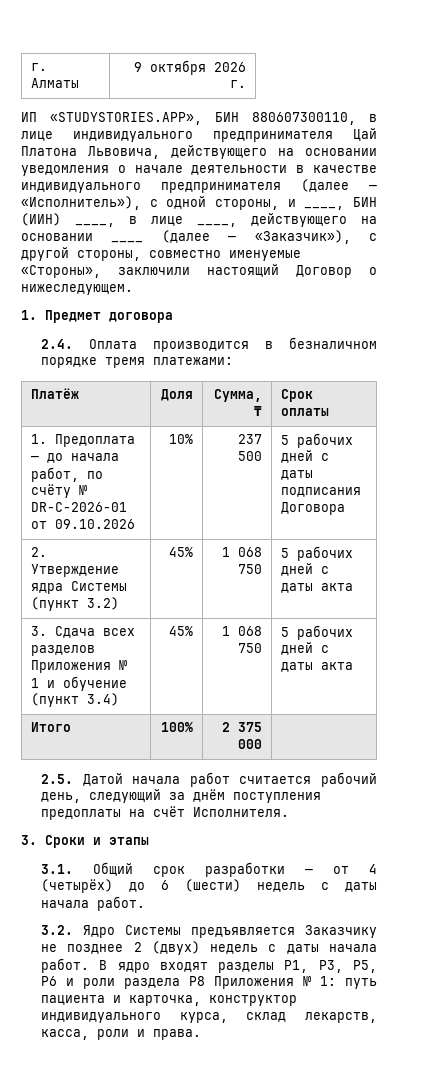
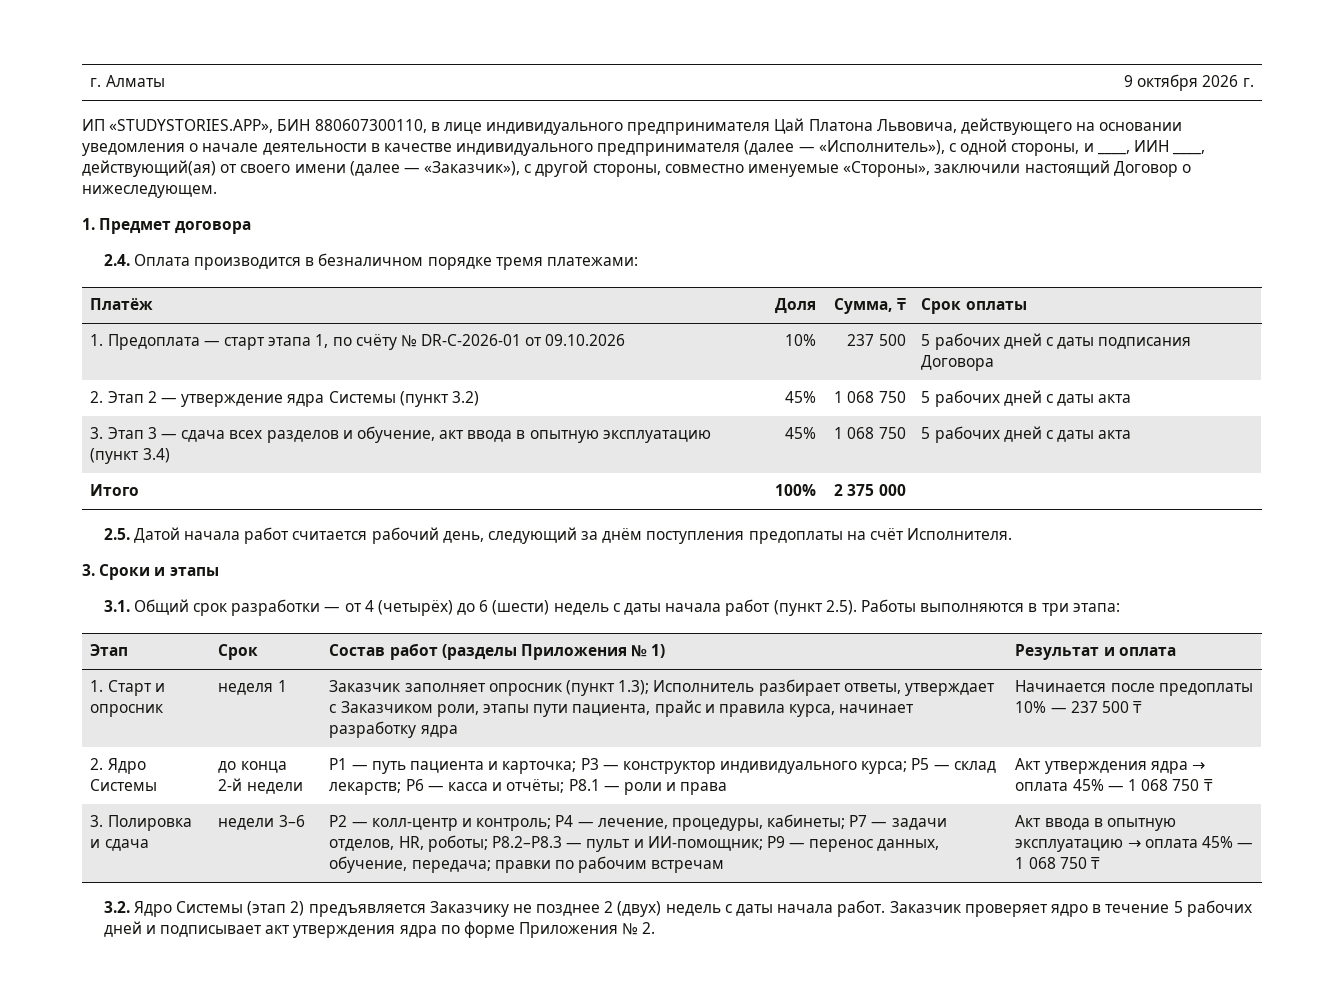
[353,197,378,207] [21,213,377,227] [21,233,93,241] [111,241,144,243] БИН (ИИН) ____, в лице ____, действующего на основании ____ -> [1133,140,1206,155] [82,160,346,177] ИИН ____, действующий(ая) от своего имени
[46,453,119,463] [30,467,79,482] до начала работ, -> [223,334,329,350] старт этапа 1,
[30,564,119,577] Утверждение -> [107,391,284,407] Этап 2 — утверждение
[54,626,135,638] [30,645,95,656] [30,660,127,673] [30,676,127,691] Сдача всех разделов Приложения № 1 и обучение -> [107,426,711,443] Этап 3 — сдача всех разделов и обучение, акт ввода в опытную эксплуатацию
[97,896,146,911] работ. -> [725,599,1120,616] [90,644,129,656] [218,644,259,660] [329,643,666,660] [1015,644,1176,660] [90,680,165,696] [90,704,165,717] [218,680,287,695] [329,679,995,696] [329,700,915,717] [329,721,458,738] [1015,680,1253,696] [1015,701,1143,713] [90,758,146,774] [90,779,158,791] [218,761,287,773] [218,778,303,794] [329,758,996,774] [329,779,728,795] [1015,758,1205,774] [1015,779,1213,791] [90,815,192,831] [90,839,149,851] [218,815,305,830] [329,814,947,831] [329,835,940,852] [329,856,725,873] [1015,815,1176,831] [1015,836,1254,852] [1015,857,1100,869] работ (пункт 2.5). Работы выполняются в три этапа: // Этап | Срок | Состав работ (разделы Приложения № 1) | Результат и оплата // 1. Старт и опросник | неделя 1 | Заказчик заполняет опросник (пункт 1.3); Исполнитель разбирает ответы, утверждает с Заказчиком роли, этапы пути пациента, прайс и правила курса, начинает разработку ядра | Начинается после предоплаты 10% — 237 500 ₸ // 2. Ядро Системы | до конца 2-й недели | Р1 — путь пациента и карточка; Р3 — конструктор индивидуального курса; Р5 — склад лекарств; Р6 — касса и отчёты; Р8.1 — роли и права | Акт утверждения ядра → оплата 45% — 1 068 750 ₸ // 3. Полировка и сдача | недели 3–6 | Р2 — колл-центр и контроль; Р4 — лечение, процедуры, кабинеты; Р7 — задачи отделов, HR, роботы; Р8.2–Р8.3 — пульт и ИИ-помощник; Р9 — перенос данных, обучение, передача; правки по рабочим встречам | Акт ввода в опытную эксплуатацию → оплата 45% — 1 068 750 ₸
(182, 930) none -> [247,901,305,916] (этап 2)
[99,960,378,973] [41,976,378,989] [41,995,298,1006] [41,1012,377,1023] [41,1029,202,1040] В ядро входят разделы Р1, Р3, Р5, Р6 и роли раздела Р8 Приложения № 1: путь пациента и карточка, конструктор индивидуального курса, склад лекарств, касса, роли и права. -> [889,900,1252,917] [103,921,656,938] Заказчик проверяет ядро в течение 5 рабочих дней и подписывает акт утверждения ядра по форме Приложения № 2.

